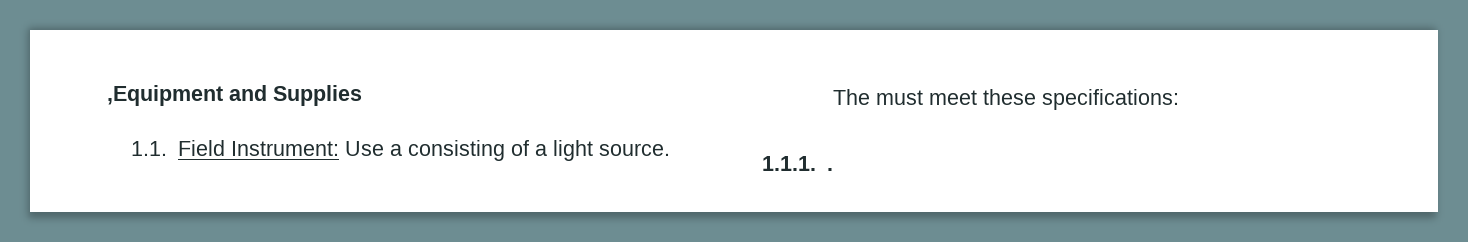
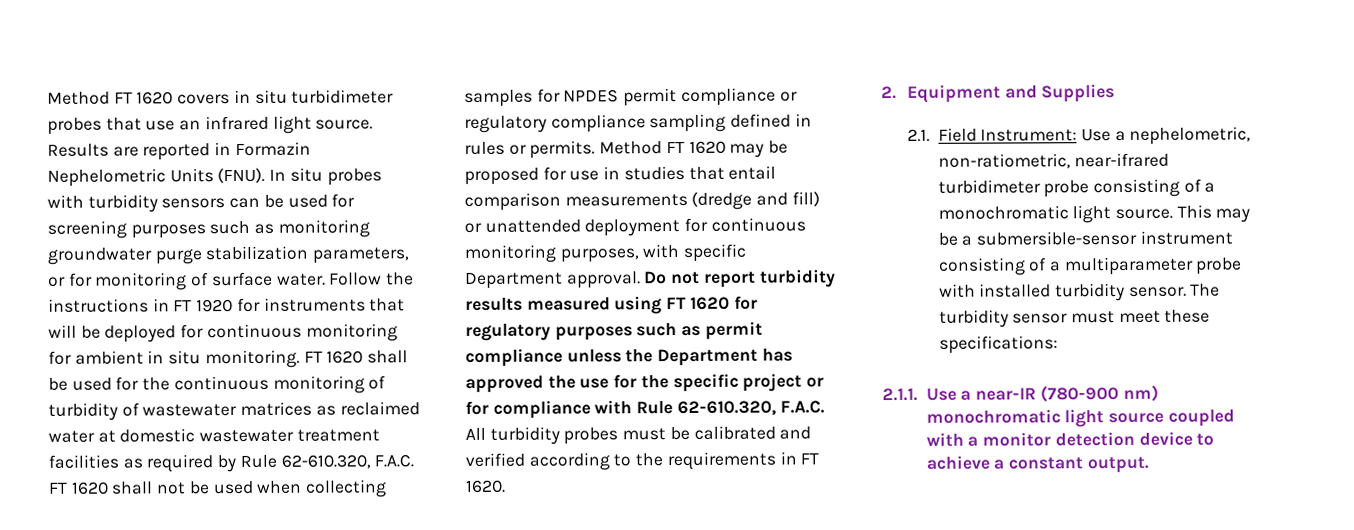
[107,85,223,106] ,Equipment -> [47,89,395,105] [47,115,374,135] [47,141,311,161] [47,167,382,187] [47,193,356,213] [47,219,370,239] [47,245,410,265] [48,271,415,291] [48,297,406,313] [48,323,398,343] [48,349,409,369] [48,375,387,394] [48,401,420,421] [48,428,380,443] [48,454,415,473] [48,479,388,498] [464,87,798,107] [464,113,812,133] [464,140,789,159] [464,165,777,185] [464,191,820,211] [464,217,806,237] [464,243,747,263] [465,269,836,289] [465,295,758,315] [465,321,763,341] [465,348,793,367] [465,373,825,393] [465,400,825,419] [465,425,812,445] [465,451,820,471] [465,479,506,493] [881,84,1001,103] Method FT 1620 covers in situ turbidimeter probes that use an infrared light source. Results are reported in Formazin Nephelometric Units (FNU). In situ probes with turbidity sensors can be used for screening purposes such as monitoring groundwater purge stabilization parameters, or for monitoring of surface water. Follow the instructions in FT 1920 for instruments that will be deployed for continuous monitoring for ambient in situ monitoring. FT 1620 shall be used for the continuous monitoring of turbidity of wastewater matrices as reclaimed water at domestic wastewater treatment facilities as required by Rule 62-610.320, F.A.C. FT 1620 shall not be used when collecting samples for NPDES permit compliance or regulatory compliance sampling defined in rules or permits. Method FT 1620 may be proposed for use in studies that entail comparison measurements (dredge and fill) or unattended deployment for continuous monitoring purposes, with specific Department approval. Do not report turbidity results measured using FT 1620 for regulatory purposes such as permit compliance unless the Department has approved the use for the specific project or for compliance with Rule 62-610.320, F.A.C. All turbidity probes must be calibrated and verified according to the requirements in FT 1620. // 2. Equipment
[131,141,168,156] 1.1. -> [906,128,930,142] 2.1.
[407,140,670,161] [832,89,1179,110] [762,156,833,171] consisting of a light source. The must meet these specifications: // 1.1.1. . -> [1129,126,1252,145] [937,152,1170,169] [937,178,1216,198] [937,204,1251,224] [937,230,1233,246] [937,256,1243,276] [938,282,1221,302] [938,309,1211,328] [938,335,1058,354] [882,384,1159,403] [925,409,1235,428] [925,431,1215,447] [925,455,1149,474] nephelometric, non-ratiometric, near-ifrared turbidimeter probe consisting of a monochromatic light source. This may be a submersible-sensor instrument consisting of a multiparameter probe with installed turbidity sensor. The turbidity sensor must meet these specifications: // 2.1.1. Use a near-IR (780-900 nm) monochromatic light source coupled with a monitor detection device to achieve a constant output.

